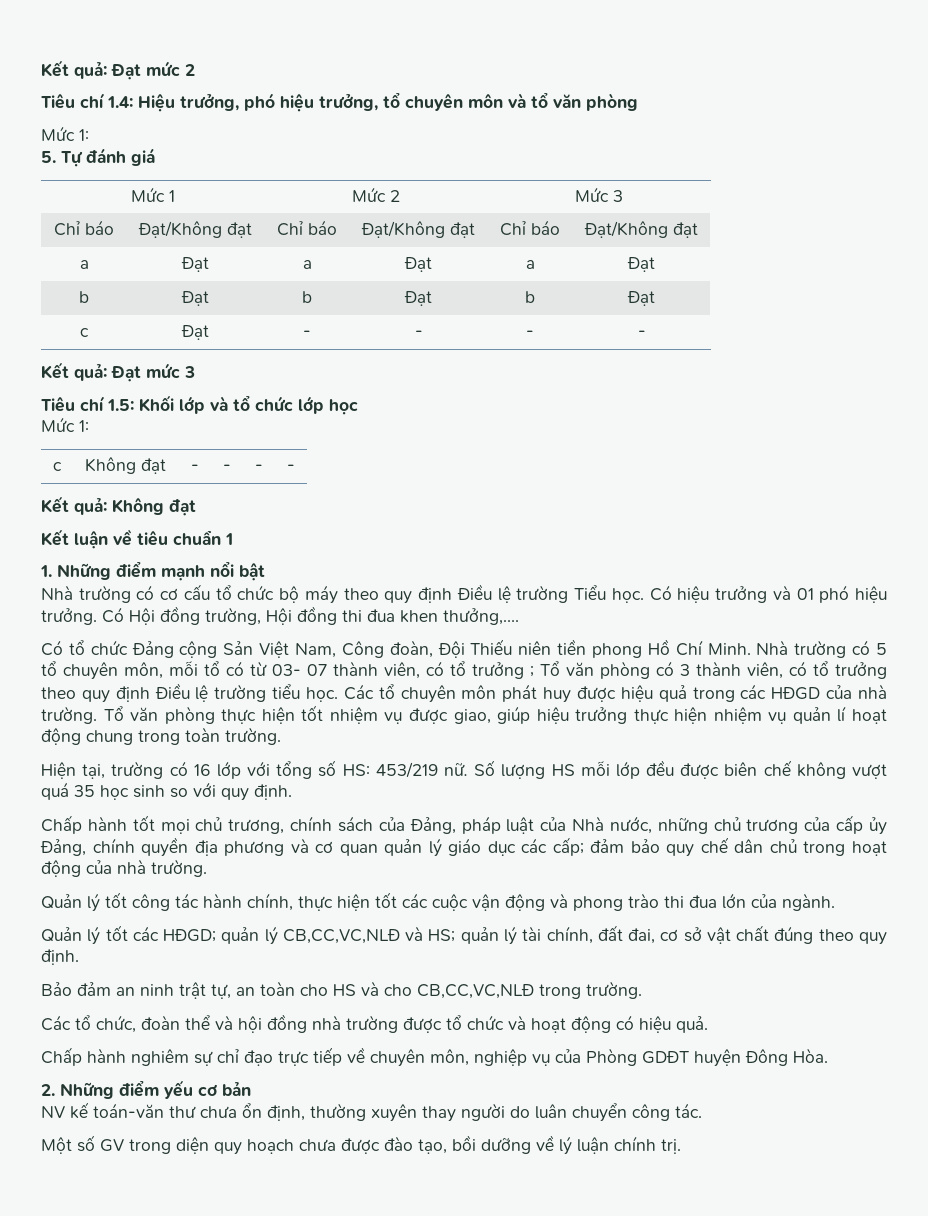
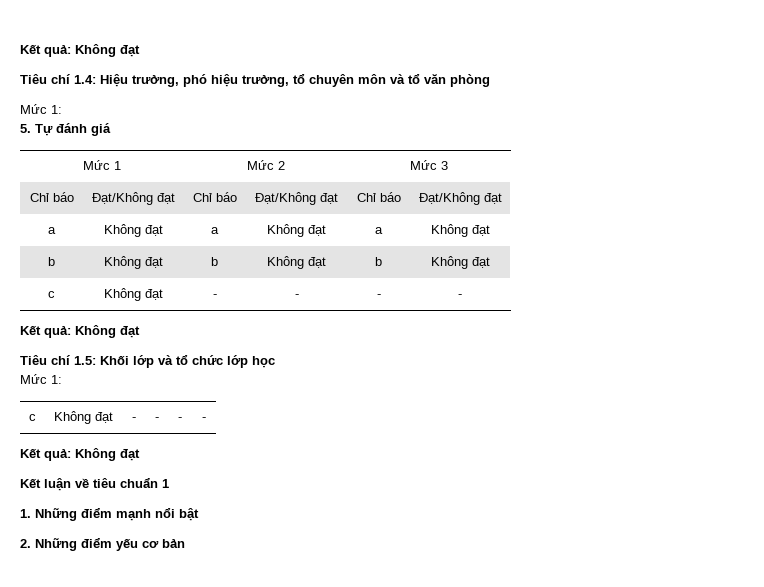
[41,60,195,80] Kết quả: Đạt mức 2 -> [20,44,140,57] Kết quả: Không đạt
[181,257,209,272] [302,260,312,269] [404,257,432,272] [525,260,535,269] [627,257,655,272] [79,291,89,303] [181,291,209,306] [302,291,312,303] [404,291,432,306] [525,291,535,303] [627,291,655,306] [80,328,89,337] [181,325,209,340] [303,330,311,337] [414,330,423,337] [526,330,534,337] [637,330,646,337] [41,362,195,382] Đạt | a | Đạt | a | Đạt // b | Đạt | b | Đạt | b | Đạt // c | Đạt | - | - | - | - // Kết quả: Đạt mức 3 -> [103,224,163,237] [211,227,219,234] [267,224,326,237] [375,227,383,234] [430,224,490,237] [48,257,55,266] [103,256,163,269] [211,257,218,266] [267,256,326,269] [375,257,382,266] [430,256,490,269] [48,291,55,298] [103,288,163,301] [212,294,217,298] [294,294,299,298] [376,294,381,298] [458,294,462,298] [20,325,140,338] Không đạt | a | Không đạt | a | Không đạt // b | Không đạt | b | Không đạt | b | Không đạt // c | Không đạt | - | - | - | - // Kết quả: Không đạt
[41,584,888,604] [41,606,519,625] [41,639,888,658] [41,661,887,680] [41,683,888,703] [41,705,887,724] [41,727,281,745] [41,760,887,779] [41,782,292,801] [41,815,888,835] [40,837,887,857] [41,859,207,877] [41,892,835,912] [41,925,887,945] [41,949,79,965] [41,981,642,999] [41,1014,708,1033] [41,1047,828,1067] // Nhà trường có cơ cấu tổ chức bộ máy theo quy định Điều lệ trường Tiểu học. Có hiệu trưởng và 01 phó hiệu trưởng. Có Hội đồng trường, Hội đồng thi đua khen thưởng,…. // Có tổ chức Đảng cộng Sản Việt Nam, Công đoàn, Đội Thiếu niên tiền phong Hồ Chí Minh. Nhà trường có 5 tổ chuyên môn, mỗi tổ có từ 03- 07 thành viên, có tổ trưởng ; Tổ văn phòng có 3 thành viên, có tổ trưởng theo quy định Điều lệ trường tiểu học. Các tổ chuyên môn phát huy được hiệu quả trong các HĐGD của nhà trường. Tổ văn phòng thực hiện tốt nhiệm vụ được giao, giúp hiệu trưởng thực hiện nhiệm vụ quản lí hoạt động chung trong toàn trường. // Hiện tại, trường có 16 lớp với tổng số HS: 453/219 nữ. Số lượng HS mỗi lớp đều được biên chế không vượt quá 35 học sinh so với quy định. // Chấp hành tốt mọi chủ trương, chính sách của Đảng, pháp luật của Nhà nước, những chủ trương của cấp ủy Đảng, chính quyền địa phương và cơ quan quản lý giáo dục các cấp; đảm bảo quy chế dân chủ trong hoạt động của nhà trường. // Quản lý tốt công tác hành chính, thực hiện tốt các cuộc vận động và phong trào thi đua lớn của ngành. // Quản lý tốt các HĐGD; quản lý CB,CC,VC,NLĐ và HS; quản lý tài chính, đất đai, cơ sở vật chất đúng theo quy định. // Bảo đảm an ninh trật tự, an toàn cho HS và cho CB,CC,VC,NLĐ trong trường. // Các tổ chức, đoàn thể và hội đồng nhà trường được tổ chức và hoạt động có hiệu quả. // Chấp hành nghiêm sự chỉ đạo trực tiếp về chuyên môn, nghiệp vụ của Phòng GDĐT huyện Đông Hòa. -> (199, 514) none
[41,1102,702,1122] [41,1135,681,1155] // NV kế toán-văn thư chưa ổn định, thường xuyên thay người do luân chuyển công tác. // Một số GV trong diện quy hoạch chưa được đào tạo, bồi dưỡng về lý luận chính trị. -> (185, 543) none

